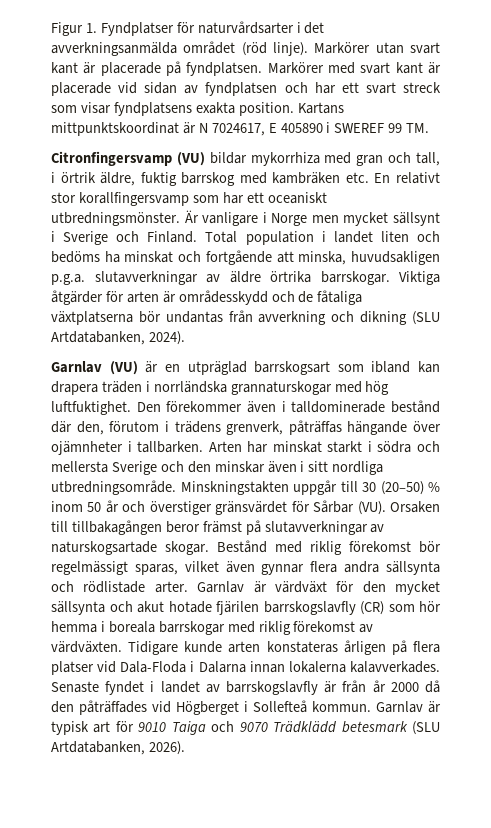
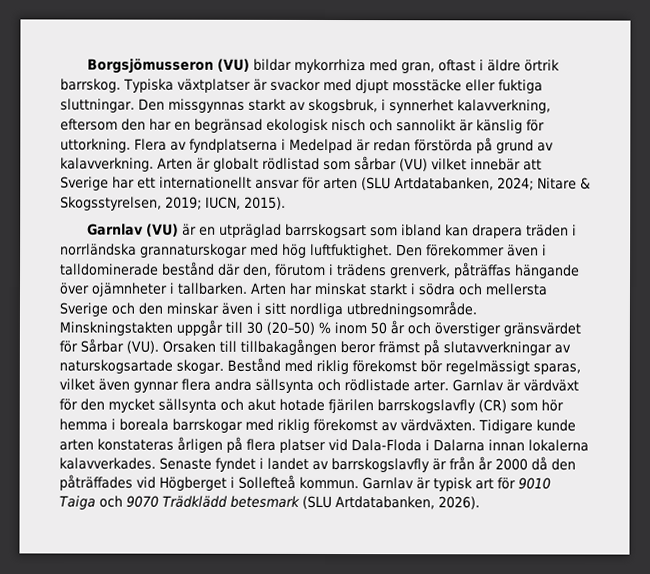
[51,21,325,36] [51,41,440,56] [51,61,441,76] [51,82,441,96] [51,102,344,116] [51,122,430,136] [51,151,441,166] [51,172,440,186] [51,192,327,206] [51,210,440,226] [51,231,440,245] [51,250,440,265] [51,271,440,285] [51,290,363,305] [51,310,441,325] [51,331,185,345] Figur 1. Fyndplatser för naturvårdsarter i det avverkningsanmälda området (röd linje). Markörer utan svart kant är placerade på fyndplatsen. Markörer med svart kant är placerade vid sidan av fyndplatsen och har ett svart streck som visar fyndplatsens exakta position. Kartans mittpunktskoordinat är N 7024617, E 405890 i SWEREF 99 TM. // Citronfingersvamp (VU) bildar mykorrhiza med gran och tall, i örtrik äldre, fuktig barrskog med kambräken etc. En relativt stor korallfingersvamp som har ett oceaniskt utbredningsmönster. Är vanligare i Norge men mycket sällsynt i Sverige och Finland. Total population i landet liten och bedöms ha minskat och fortgående att minska, huvudsakligen p.g.a. slutavverkningar av äldre örtrika barrskogar. Viktiga åtgärder för arten är områdesskydd och de fåtaliga växtplatserna bör undantas från avverkning och dikning (SLU Artdatabanken, 2024). -> [87,58,561,74] [60,78,543,94] [60,98,551,114] [60,118,545,134] [60,137,554,154] [60,156,542,172] [60,176,591,191] [60,196,286,211] Borgsjömusseron (VU) bildar mykorrhiza med gran, oftast i äldre örtrik barrskog. Typiska växtplatser är svackor med djupt mosstäcke eller fuktiga sluttningar. Den missgynnas starkt av skogsbruk, i synnerhet kalavverkning, eftersom den har en begränsad ekologisk nisch och sannolikt är känslig för uttorkning. Flera av fyndplatserna i Medelpad är redan förstörda på grund av kalavverkning. Arten är globalt rödlistad som sårbar (VU) vilket innebär att Sverige har ett internationellt ansvar för arten (SLU Artdatabanken, 2024; Nitare & Skogsstyrelsen, 2019; IUCN, 2015).

